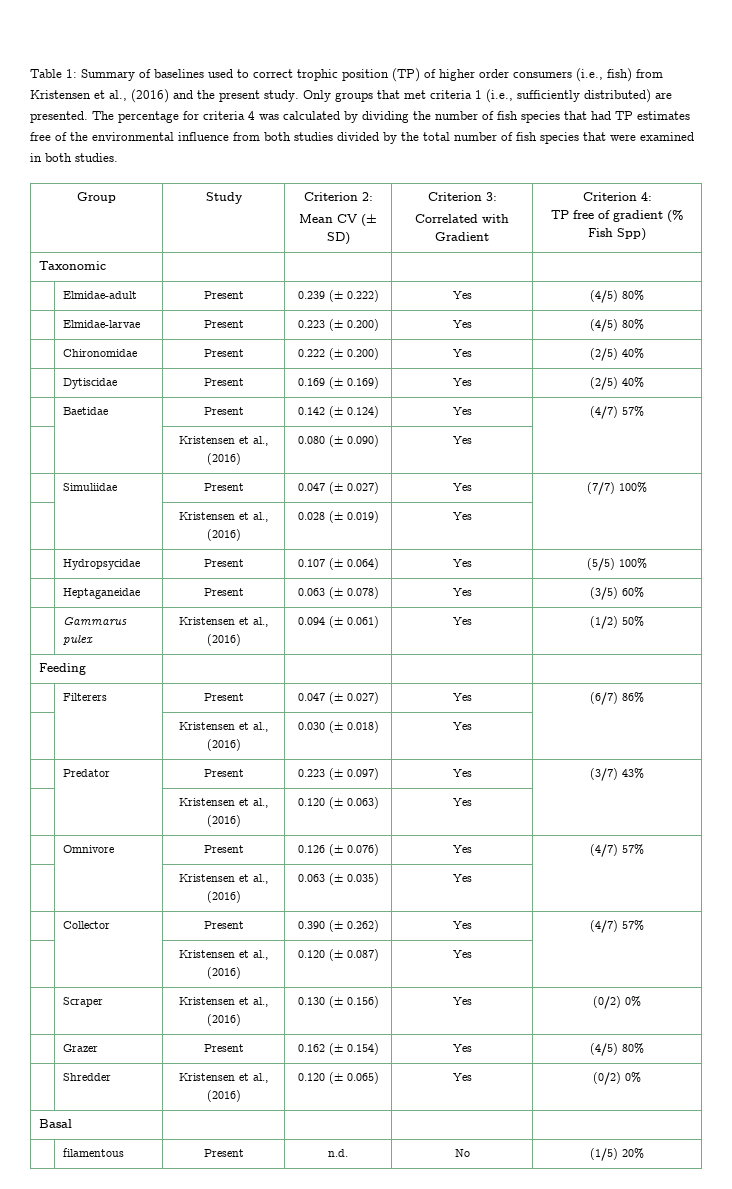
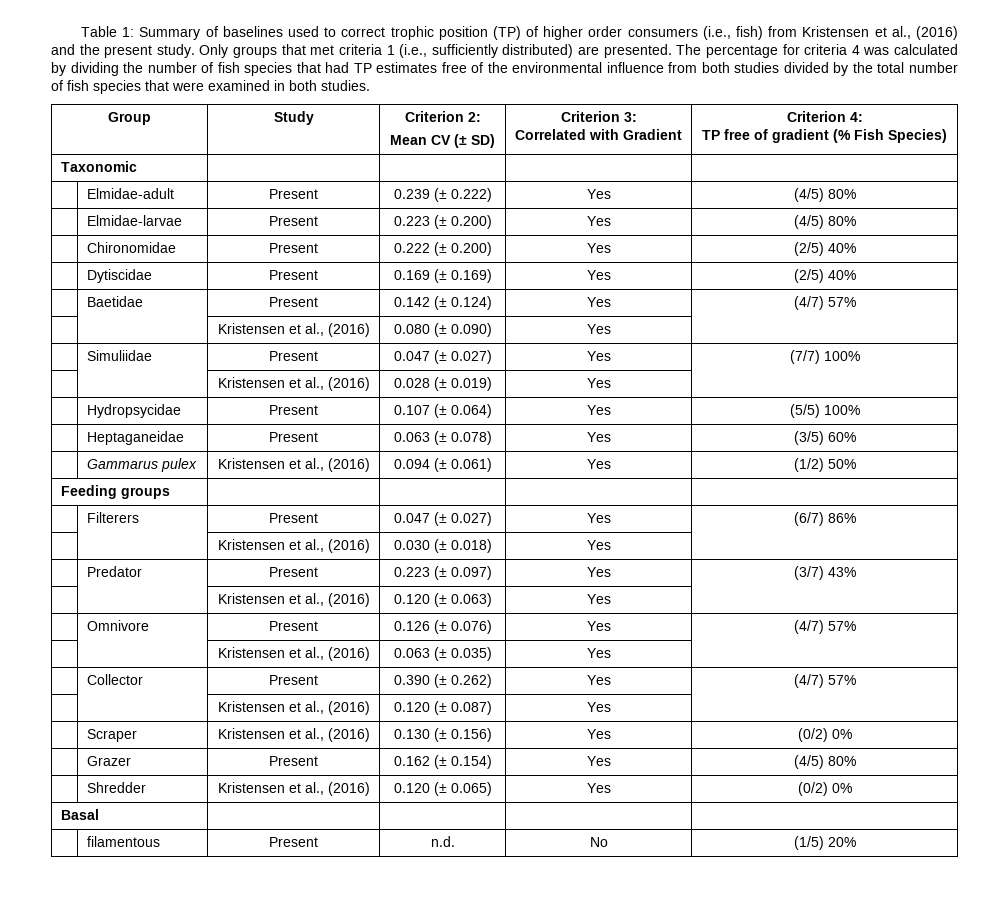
[617,228,646,241] Spp) -> [888,129,947,143] Species)
(86, 669) none -> [120,487,170,499] groups

